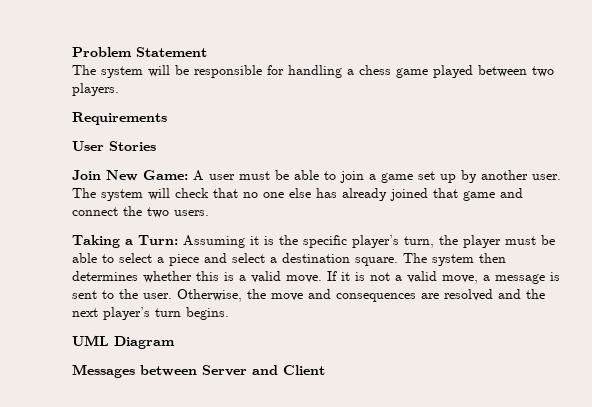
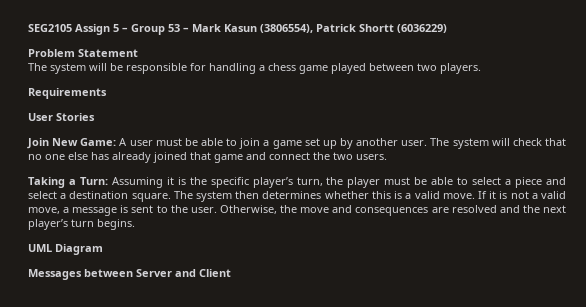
(72, 52) none -> [28,24,447,35] SEG2105 Assign 5 – Group 53 – Mark Kasun (3806554), Patrick Shortt (6036229) //

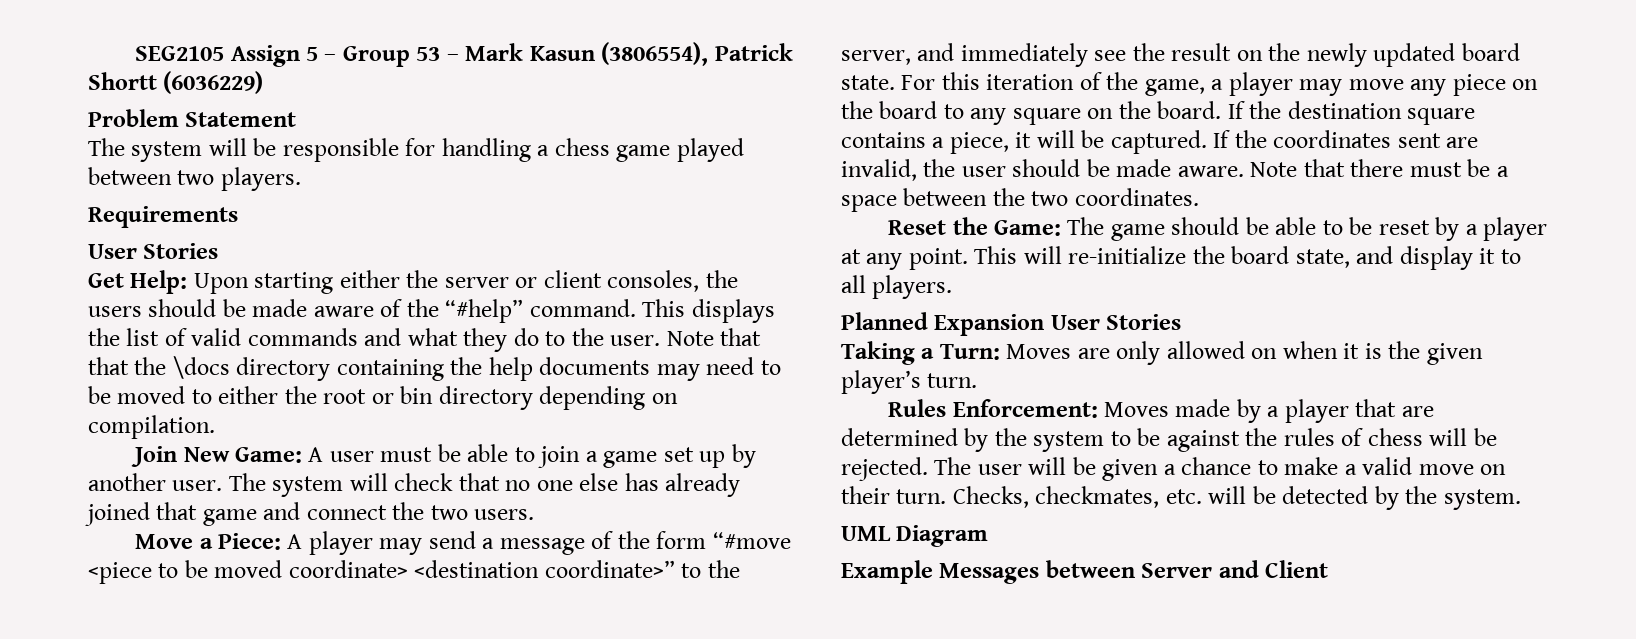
(95, 117) none -> [88,270,738,294] [88,299,775,323] [88,328,762,352] [88,356,781,381] [88,386,678,410] [88,415,215,439] // Get Help: Upon starting either the server or client consoles, the users should be made aware of the “#help” command. This displays the list of valid commands and what they do to the user. Note that that the \docs directory containing the help documents may need to be moved to either the root or bin directory depending on compilation.
[28,177,567,188] [28,191,567,202] [28,205,567,216] [28,219,135,230] Taking a Turn: Assuming it is the specific player’s turn, the player must be able to select a piece and select a destination square. The system then determines whether this is a valid move. If it is not a valid move, a message is sent to the user. Otherwise, the move and consequences are resolved and the next player’s turn begins. -> [135,531,791,555] [88,560,740,584] [841,43,1520,67] [841,72,1539,96] [841,101,1476,125] [841,130,1479,154] [841,159,1509,181] [841,188,1199,212] [888,217,1548,241] [841,246,1521,270] [841,275,953,299] [841,312,1182,336] [841,341,1483,365] [841,370,978,394] [888,399,1434,423] [841,428,1497,452] [841,457,1507,481] [841,486,1521,510] Move a Piece: A player may send a message of the form “#move <piece to be moved coordinate> <destination coordinate>” to the server, and immediately see the result on the newly updated board state. For this iteration of the game, a player may move any piece on the board to any square on the board. If the destination square contains a piece, it will be captured. If the coordinates sent are invalid, the user should be made aware. Note that there must be a space between the two coordinates. // Reset the Game: The game should be able to be reset by a player at any point. This will re-initialize the board state, and display it to all players. // Planned Expansion User Stories // Taking a Turn: Moves are only allowed on when it is the given player’s turn. // Rules Enforcement: Moves made by a player that are determined by the system to be against the rules of chess will be rejected. The user will be given a chance to make a valid move on their turn. Checks, checkmates, etc. will be detected by the system.
(103, 249) none -> [841,560,933,584] Example

